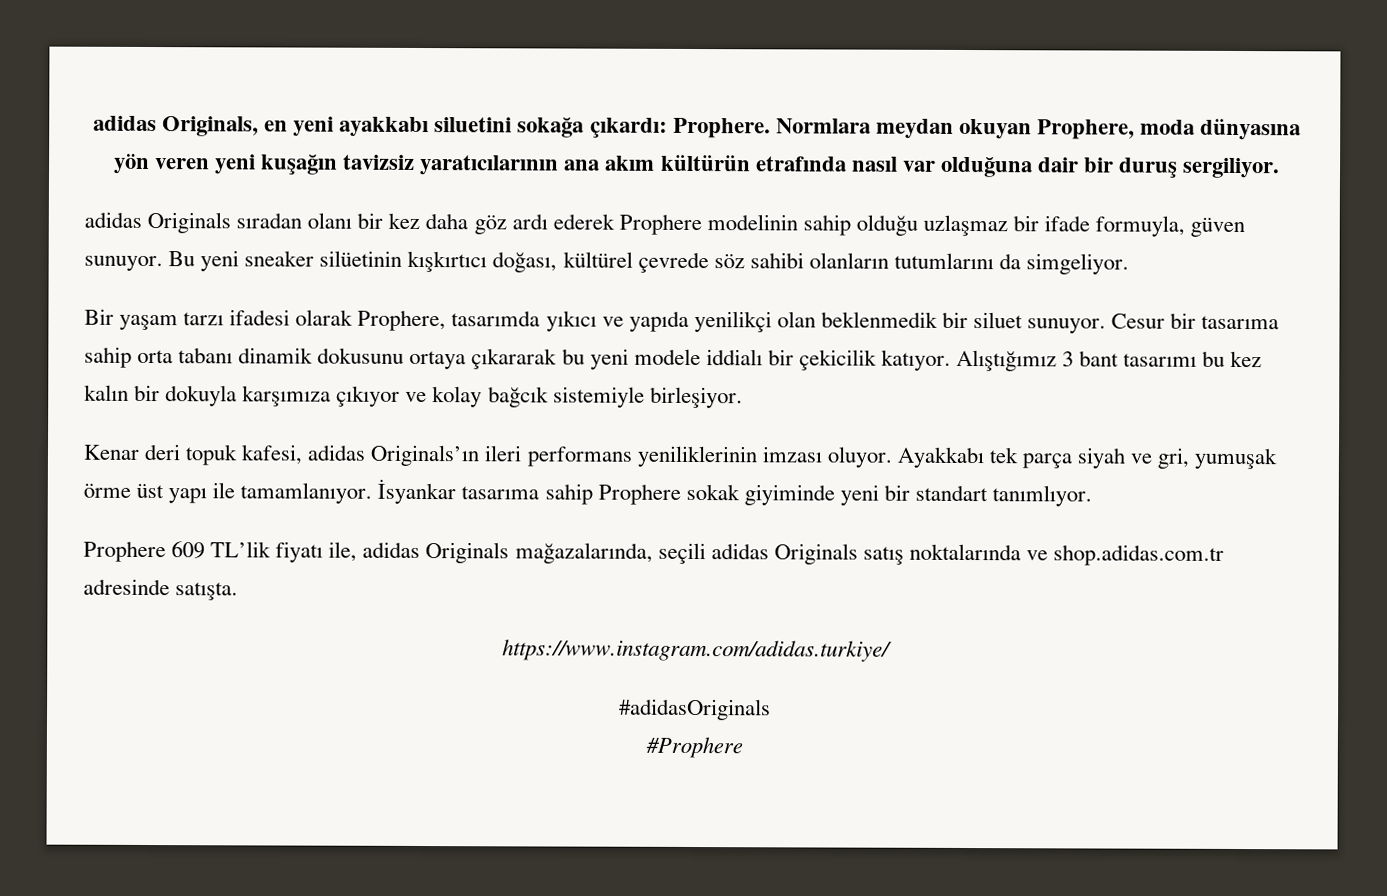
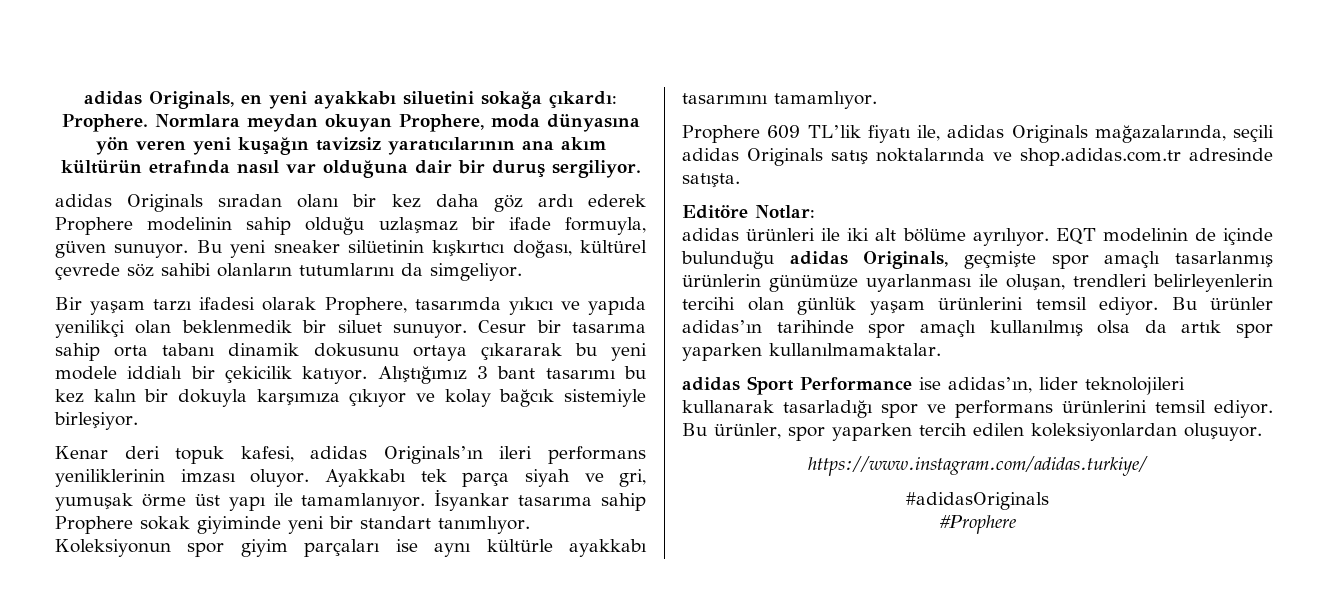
(1093, 496) none -> [55,539,648,557] [682,91,877,109] Koleksiyonun spor giyim parçaları ise aynı kültürle ayakkabı tasarımını tamamlıyor.
(239, 591) none -> [682,205,815,219] [682,228,1273,246] [681,251,1273,269] [682,274,1273,292] [682,297,1273,315] [682,320,1273,338] [682,343,941,361] [682,376,1185,395] [682,400,1274,418] [682,423,1262,441] // Editöre Notlar: // adidas ürünleri ile iki alt bölüme ayrılıyor. EQT modelinin de içinde bulunduğu adidas Originals, geçmişte spor amaçlı tasarlanmış ürünlerin günümüze uyarlanması ile oluşan, trendleri belirleyenlerin tercihi olan günlük yaşam ürünlerini temsil ediyor. Bu ürünler adidas’ın tarihinde spor amaçlı kullanılmış olsa da artık spor yaparken kullanılmamaktalar. // adidas Sport Performance ise adidas’ın, lider teknolojileri kullanarak tasarladığı spor ve performans ürünlerini temsil ediyor. Bu ürünler, spor yaparken tercih edilen koleksiyonlardan oluşuyor.

